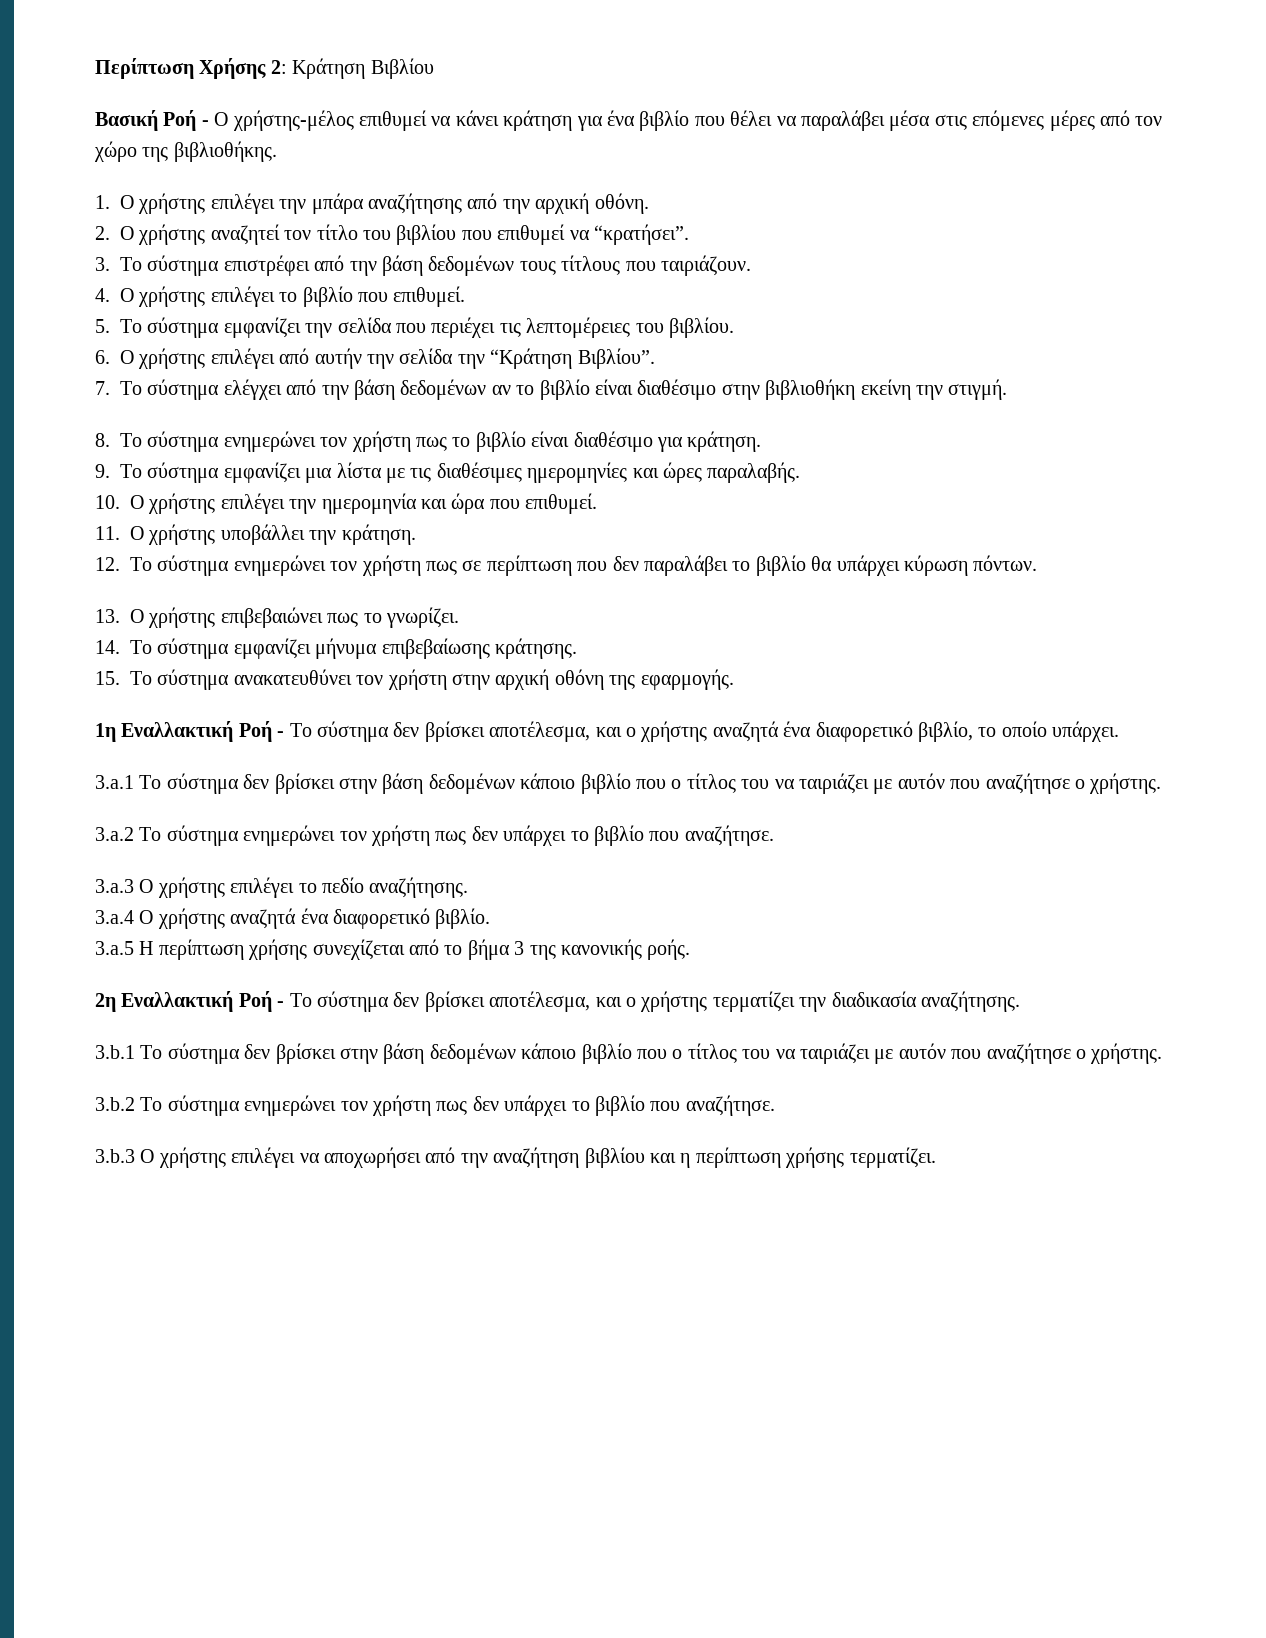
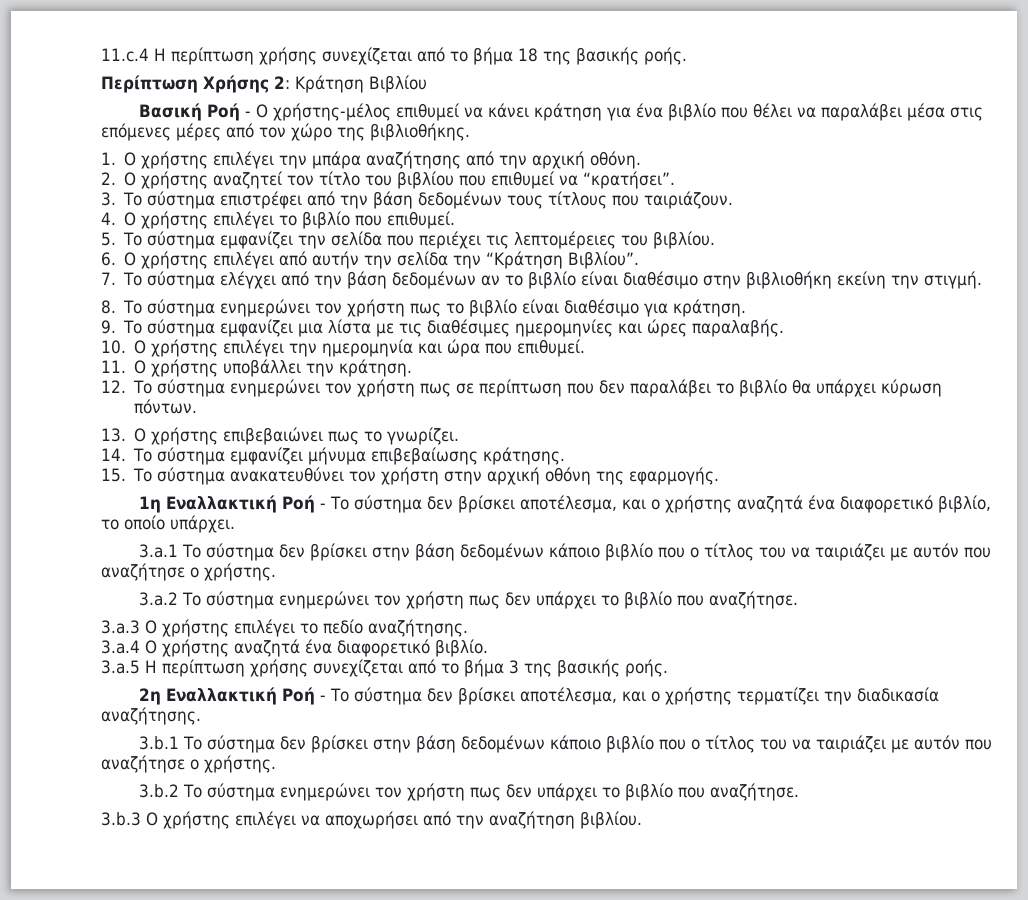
(95, 68) none -> [101,47,687,65] 11.c.4 Η περίπτωση χρήσης συνεχίζεται από το βήμα 18 της βασικής ροής. //
[560,939,642,960] κανονικής -> [557,659,620,677] βασικής
[584,1147,936,1168] βιβλίου και η περίπτωση χρήσης τερματίζει. -> [580,811,642,829] βιβλίου.

